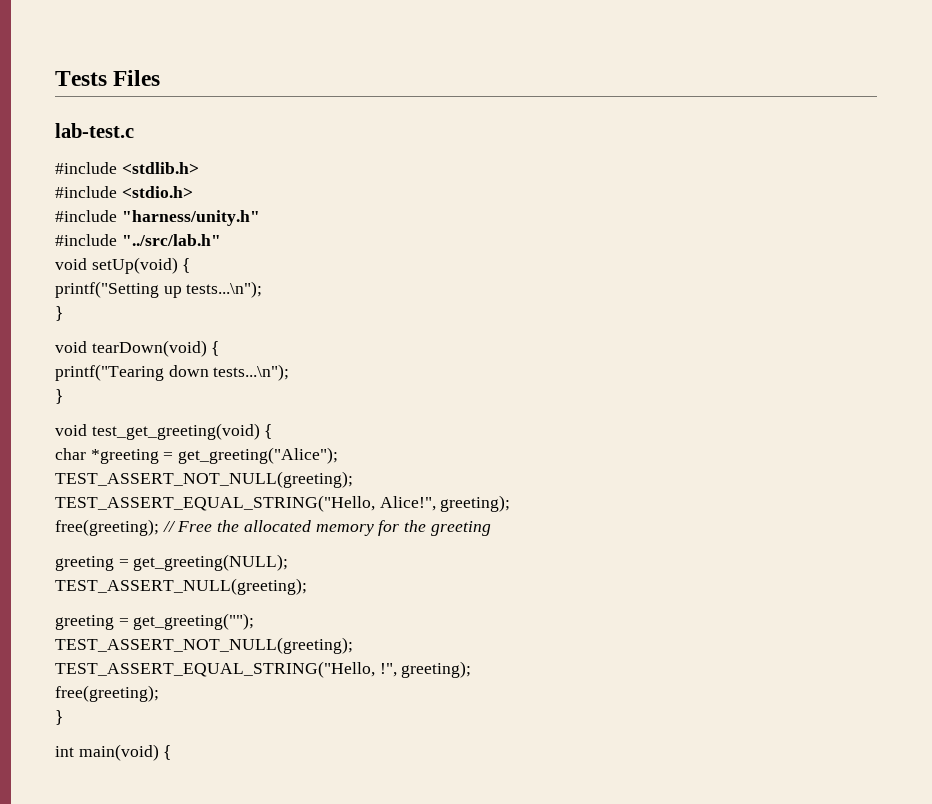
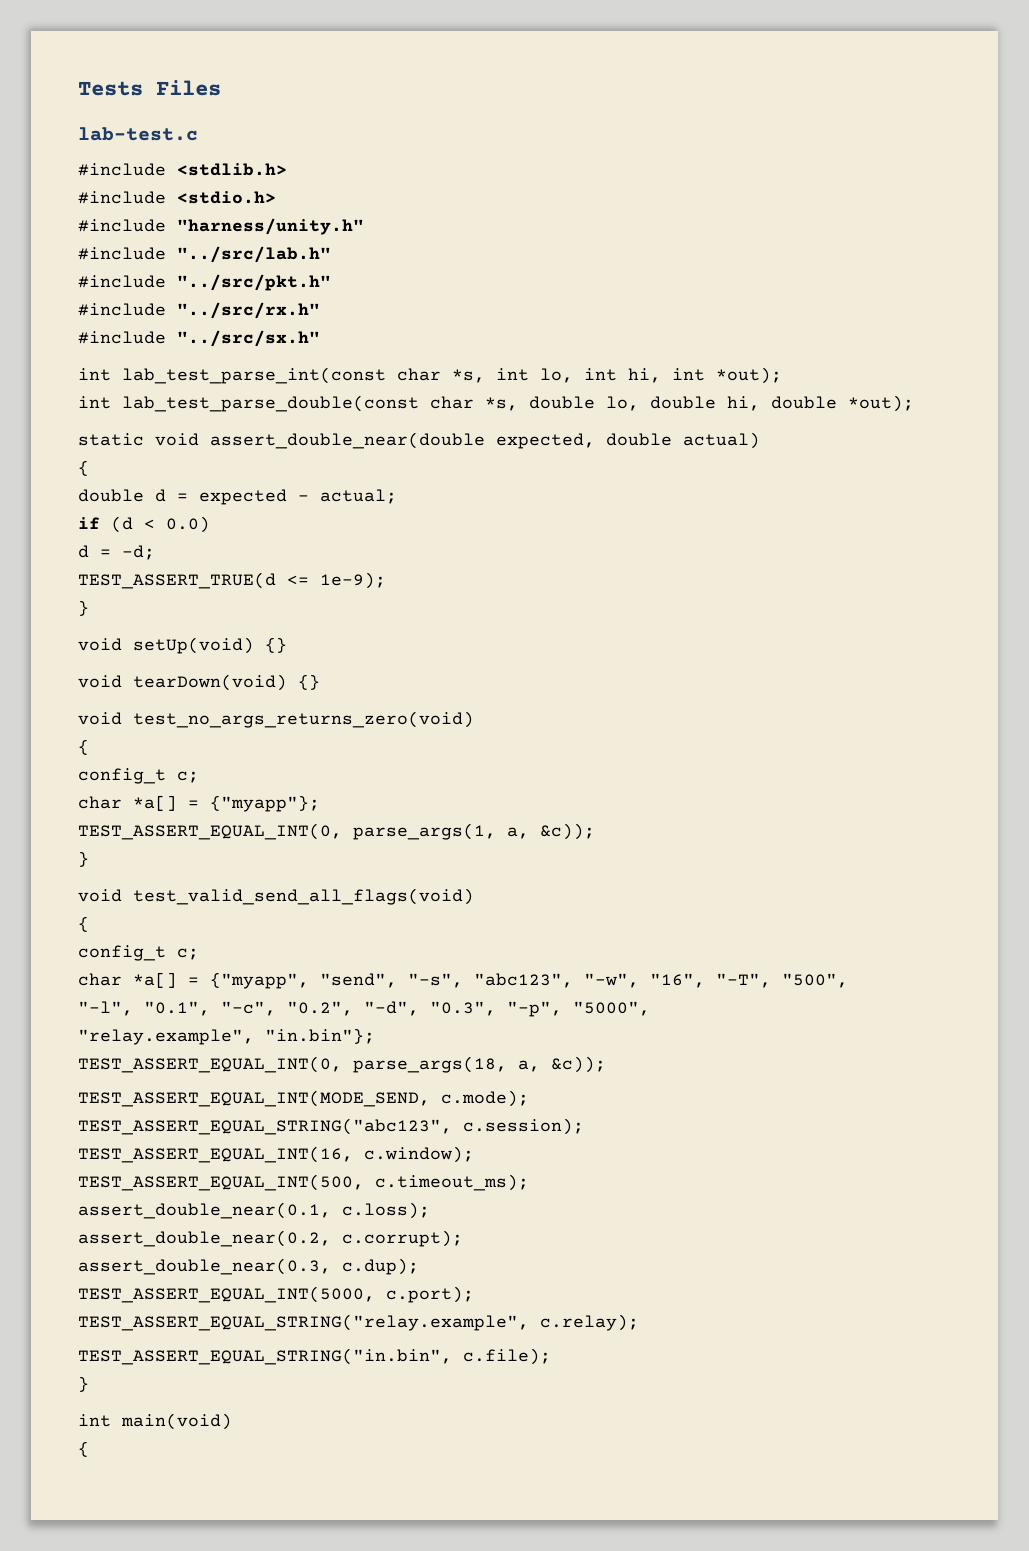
[55,257,191,274] [55,281,263,298] [55,306,63,321] [55,340,220,357] [55,364,290,381] [55,389,63,404] [55,423,273,440] [55,447,339,464] [55,471,353,488] [55,495,511,512] [55,519,491,536] [55,554,289,571] [55,578,307,595] [55,613,255,630] [55,637,353,654] [55,661,472,678] [55,685,159,702] void setUp(void) { // printf("Setting up tests...\n"); // } // void tearDown(void) { // printf("Tearing down tests...\n"); // } // void test_get_greeting(void) { // char *greeting = get_greeting("Alice"); // TEST_ASSERT_NOT_NULL(greeting); // TEST_ASSERT_EQUAL_STRING("Hello, Alice!", greeting); // free(greeting); // Free the allocated memory for the greeting // greeting = get_greeting(NULL); // TEST_ASSERT_NULL(greeting); // greeting = get_greeting(""); // TEST_ASSERT_NOT_NULL(greeting); // TEST_ASSERT_EQUAL_STRING("Hello, !", greeting); // free(greeting); -> [78,274,331,291] [78,302,320,319] [78,330,320,347] [78,367,782,384] [78,395,914,412] [78,432,760,449] [78,460,89,476] [78,489,397,505] [78,516,210,533] [78,545,155,560] [78,572,386,589] [78,600,89,616] [78,637,287,654] [78,674,320,691] [78,711,474,728] [78,739,89,755] [78,768,199,784] [78,795,320,812] [78,823,595,840] [78,851,89,867] [78,888,474,905] [78,916,89,932] [78,945,199,961] [78,972,848,989] [78,1001,650,1017] [78,1028,375,1045] [78,1056,606,1073] [78,1090,529,1107] [78,1118,584,1135] [78,1146,474,1163] [78,1174,529,1191] [78,1202,430,1219] [78,1230,463,1247] [78,1258,419,1275] [78,1286,474,1303] [78,1314,639,1331] [78,1348,551,1365] #include "../src/pkt.h" // #include "../src/rx.h" // #include "../src/sx.h" // int lab_test_parse_int(const char *s, int lo, int hi, int *out); // int lab_test_parse_double(const char *s, double lo, double hi, double *out); // static void assert_double_near(double expected, double actual) // { // double d = expected - actual; // if (d < 0.0) // d = -d; // TEST_ASSERT_TRUE(d <= 1e-9); // } // void setUp(void) {} // void tearDown(void) {} // void test_no_args_returns_zero(void) // { // config_t c; // char *a[] = {"myapp"}; // TEST_ASSERT_EQUAL_INT(0, parse_args(1, a, &c)); // } // void test_valid_send_all_flags(void) // { // config_t c; // char *a[] = {"myapp", "send", "-s", "abc123", "-w", "16", "-T", "500", // "-l", "0.1", "-c", "0.2", "-d", "0.3", "-p", "5000", // "relay.example", "in.bin"}; // TEST_ASSERT_EQUAL_INT(0, parse_args(18, a, &c)); // TEST_ASSERT_EQUAL_INT(MODE_SEND, c.mode); // TEST_ASSERT_EQUAL_STRING("abc123", c.session); // TEST_ASSERT_EQUAL_INT(16, c.window); // TEST_ASSERT_EQUAL_INT(500, c.timeout_ms); // assert_double_near(0.1, c.loss); // assert_double_near(0.2, c.corrupt); // assert_double_near(0.3, c.dup); // TEST_ASSERT_EQUAL_INT(5000, c.port); // TEST_ASSERT_EQUAL_STRING("relay.example", c.relay); // TEST_ASSERT_EQUAL_STRING("in.bin", c.file);
(159, 752) none -> (232, 1421) //

